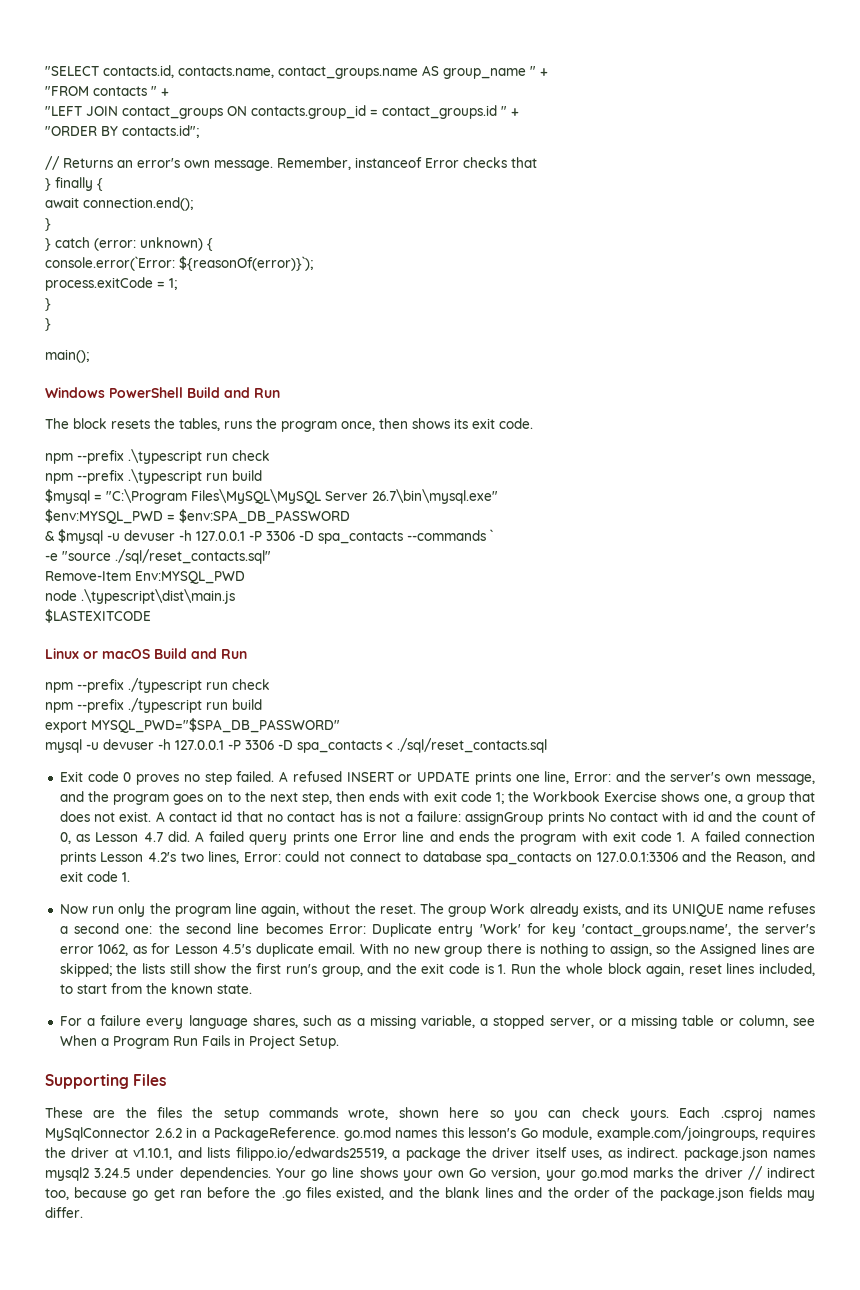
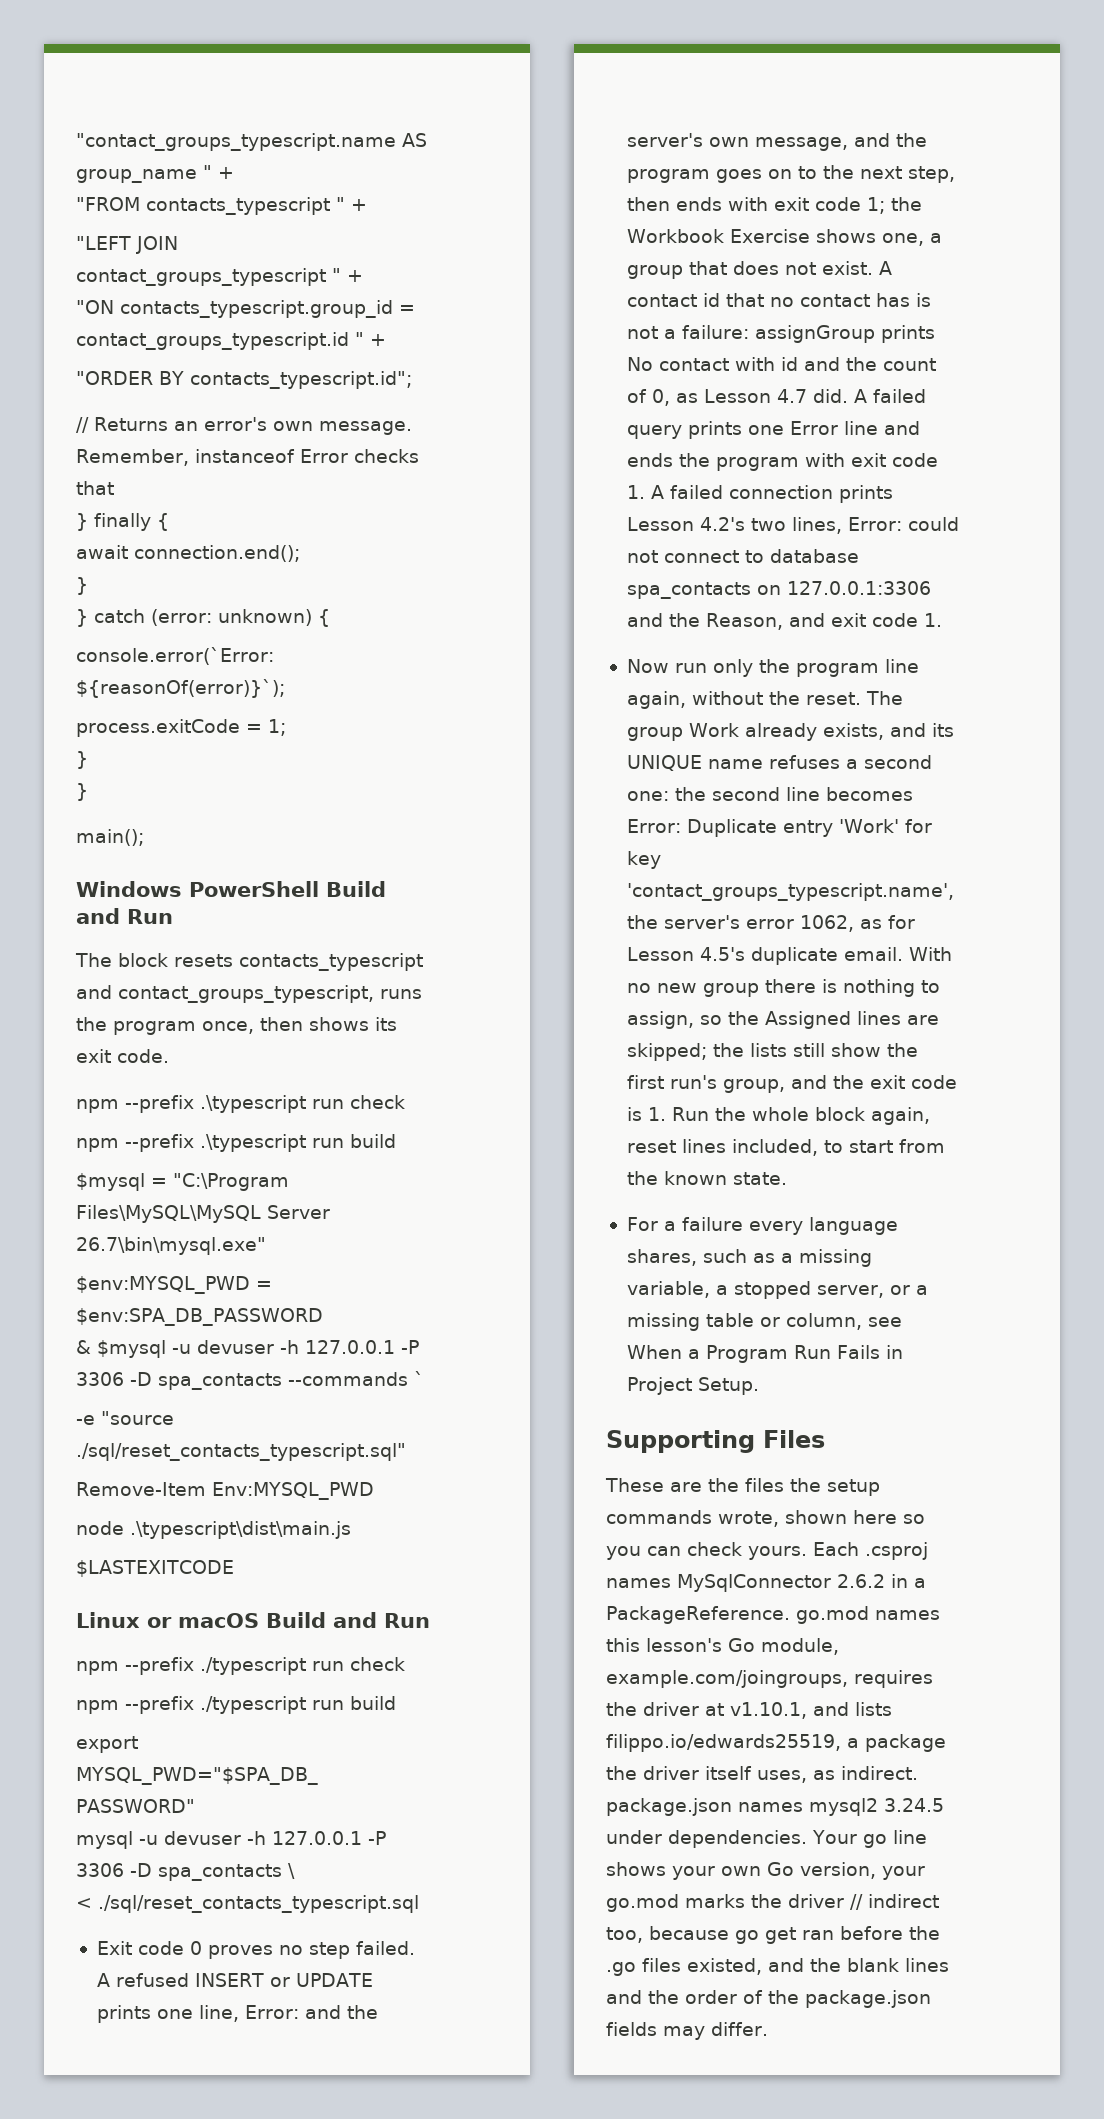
[45,65,418,79] "SELECT contacts.id, contacts.name, contact_groups.name -> [76,133,396,151] "contact_groups_typescript.name
[93,86,147,96] contacts -> [146,197,330,215] contacts_typescript
[122,105,497,119] contact_groups ON contacts.group_id = contact_groups.id -> [76,268,363,286] [76,300,415,318] [76,332,349,350] contact_groups_typescript " + // "ON contacts_typescript.group_id = contact_groups_typescript.id
[122,125,199,138] contacts.id"; -> [189,371,412,389] contacts_typescript.id";
[154,418,220,431] the tables, -> [239,953,423,971] [76,985,374,1003] contacts_typescript and contact_groups_typescript,
[115,549,271,564] ./sql/reset_contacts.sql" -> [76,1443,406,1461] ./sql/reset_contacts_typescript.sql"
[386,738,547,753] < ./sql/reset_contacts.sql -> [288,1863,295,1879] [76,1895,419,1913] \ // < ./sql/reset_contacts_typescript.sql
[582,924,732,937] 'contact_groups.name', -> [626,883,954,901] 'contact_groups_typescript.name',

